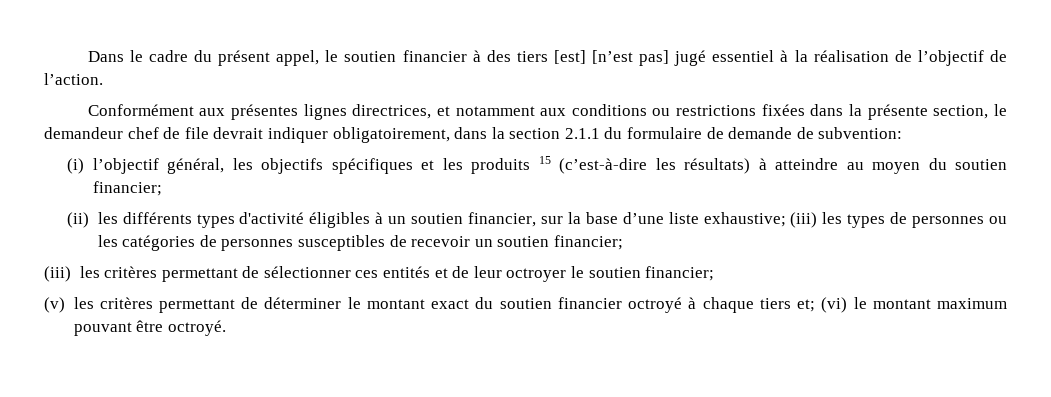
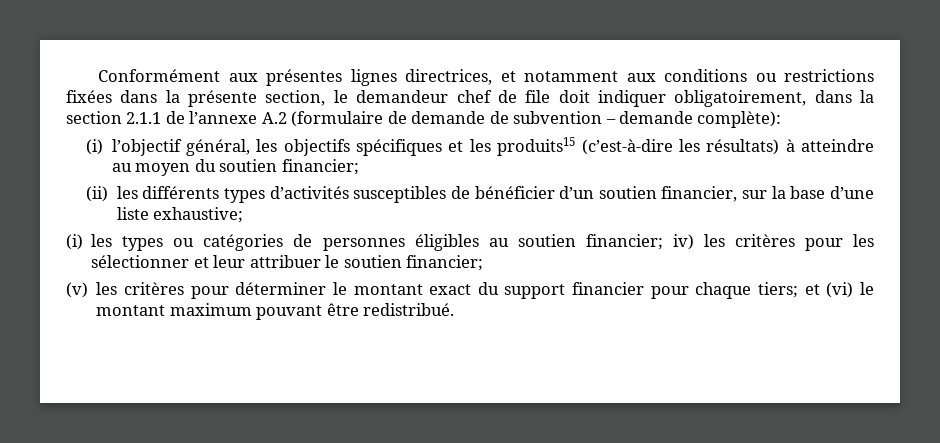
[87,50,1007,66] [44,73,103,85] Dans le cadre du présent appel, le soutien financier à des tiers [est] [n’est pas] jugé essentiel à la réalisation de l’objectif de l’action. // -> (98, 75) none
[213,127,264,139] devrait -> [558,90,590,103] doit
[604,127,903,139] du formulaire de demande de subvention: -> [165,111,782,128] de l’annexe A.2 (formulaire de demande de subvention – demande complète):
[471,156,551,174] produits 15 -> [497,137,576,156] produits15
[239,212,407,228] d'activité éligibles à un -> [269,186,595,203] d’activités susceptibles de bénéficier d’un
[790,212,818,228] (iii) -> [66,234,83,250] // (i)
[890,212,1007,228] [97,235,624,251] [44,266,567,282] de personnes ou les catégories de personnes susceptibles de recevoir un soutien financier; // (iii) les critères permettant de sélectionner ces entités et de leur octroyer -> [173,234,875,251] [91,255,321,268] ou catégories de personnes éligibles au soutien financier; iv) les critères pour les sélectionner et leur attribuer
[158,297,259,313] permettant de -> [190,286,229,299] pour
[499,297,816,313] soutien financier octroyé à chaque tiers et; -> [504,282,820,299] support financier pour chaque tiers; et
[167,320,226,336] octroyé. -> [363,303,455,316] redistribué.

